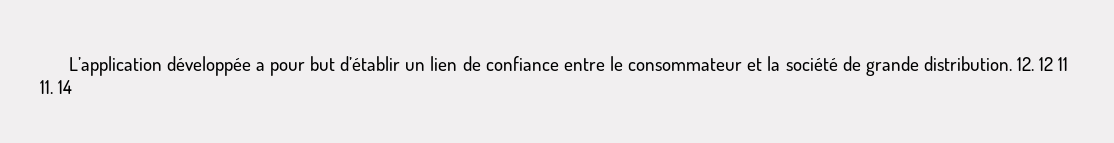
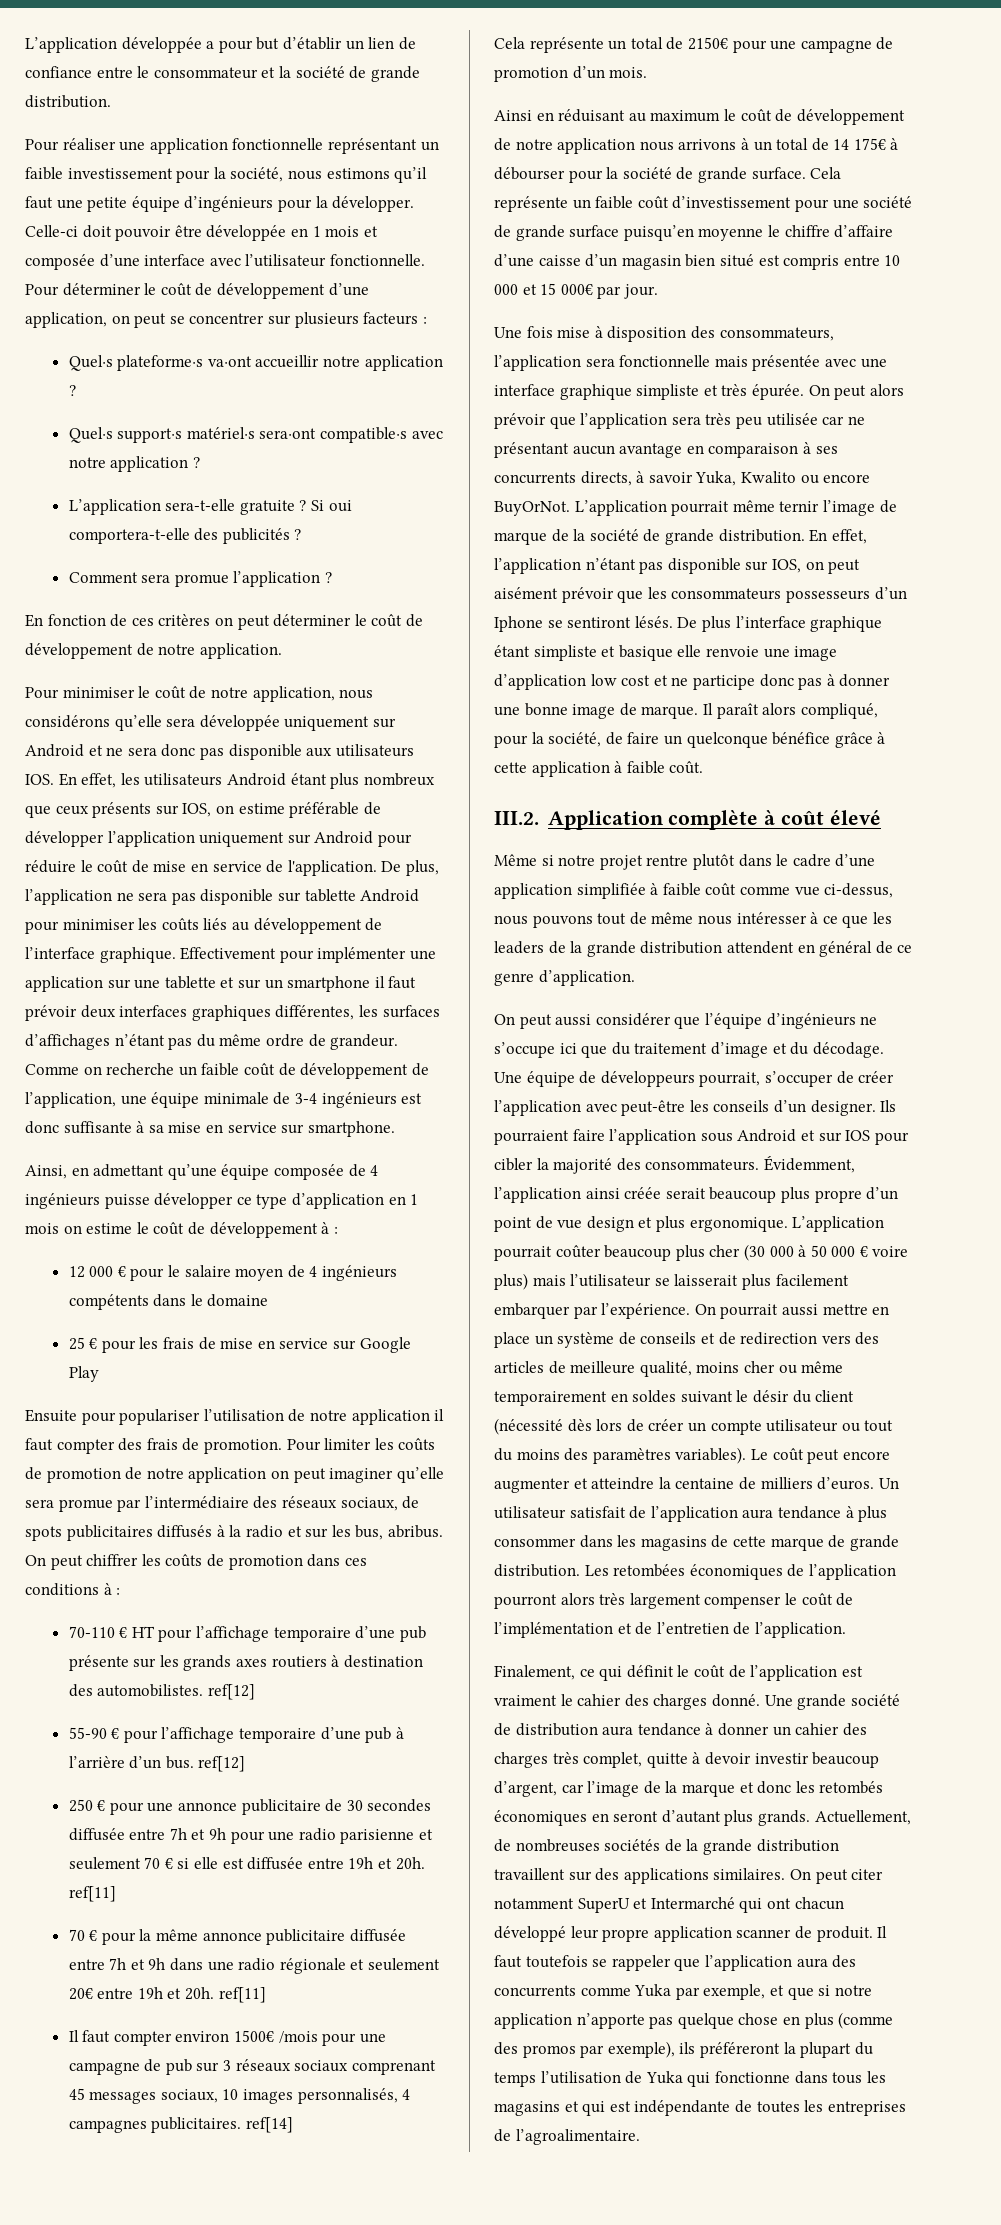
[1017,57,1069,71] [40,80,73,94] 12. 12 11 11. 14 -> [25,138,439,154] [25,167,428,183] [25,196,415,212] [25,225,378,241] [25,254,425,270] [25,283,369,299] [25,312,427,328] [68,355,443,371] [68,385,76,396] [68,427,443,443] [68,456,200,472] [68,499,352,515] [68,528,302,544] [68,571,333,587] [25,614,423,630] [25,643,282,659] [25,686,374,702] [25,715,396,731] [25,744,414,760] [25,773,435,789] [25,802,381,818] [25,831,412,847] [25,860,439,876] [25,889,420,905] [25,918,383,934] [25,947,436,963] [25,976,417,992] [25,1005,440,1021] [25,1034,399,1050] [25,1063,429,1079] [25,1092,423,1108] [25,1121,395,1137] [25,1164,379,1180] [25,1193,419,1209] [25,1222,338,1238] [68,1265,397,1281] [68,1294,269,1310] [68,1337,411,1353] [68,1366,99,1382] [25,1409,445,1425] [25,1438,436,1454] [25,1467,444,1483] [25,1496,420,1512] [25,1525,443,1541] [25,1554,367,1570] [25,1583,121,1596] [68,1626,426,1642] [68,1655,423,1671] [68,1684,255,1700] [68,1727,404,1743] [68,1756,246,1772] [68,1799,432,1815] [68,1828,433,1844] [68,1857,425,1870] [68,1886,116,1902] [68,1929,406,1945] [68,1958,440,1974] [68,1987,266,2003] [68,2030,386,2046] [68,2059,436,2075] [68,2088,411,2104] [68,2117,293,2133] [494,37,894,53] [494,66,648,82] [494,109,905,125] [494,138,899,154] [494,167,842,183] [494,196,913,212] [494,225,894,241] [494,254,901,270] [494,283,658,299] [494,326,834,342] [494,355,887,371] [494,384,904,400] [494,413,865,429] [494,442,838,458] [494,471,871,486] [494,500,897,516] [494,529,867,545] [494,558,861,574] [494,587,907,603] [494,616,883,632] [494,645,838,661] [494,674,891,690] [494,703,878,719] [494,732,886,748] [494,761,704,777] [494,810,881,830] [494,854,876,870] [494,883,894,899] [494,912,892,928] [494,941,913,957] [494,970,635,986] [494,1013,878,1029] [494,1042,884,1058] [494,1071,895,1087] [494,1100,897,1116] [494,1129,909,1145] [494,1155,855,1174] [494,1187,899,1203] [494,1216,885,1232] [494,1244,909,1261] [494,1273,849,1290] [494,1303,890,1319] [494,1332,880,1348] [494,1361,844,1377] [494,1390,855,1406] [494,1418,894,1435] [494,1447,890,1464] [494,1477,899,1493] [494,1506,888,1522] [494,1535,899,1551] [494,1564,896,1580] [494,1593,854,1609] [494,1622,846,1638] [494,1665,863,1681] [494,1694,900,1710] [494,1723,867,1736] [494,1752,880,1768] [494,1781,884,1797] [494,1810,911,1826] [494,1839,839,1855] [494,1868,884,1884] [494,1897,844,1913] [494,1926,888,1942] [494,1955,857,1971] [494,1984,872,2000] [494,2012,894,2029] [494,2041,873,2058] [494,2071,886,2087] [494,2100,906,2116] [494,2129,640,2145] // Pour réaliser une application fonctionnelle représentant un faible investissement pour la société, nous estimons qu’il faut une petite équipe d’ingénieurs pour la développer. Celle-ci doit pouvoir être développée en 1 mois et composée d’une interface avec l’utilisateur fonctionnelle. Pour déterminer le coût de développement d’une application, on peut se concentrer sur plusieurs facteurs : // Quel·s plateforme·s va·ont accueillir notre application ? // Quel·s support·s matériel·s sera·ont compatible·s avec notre application ? // L’application sera-t-elle gratuite ? Si oui comportera-t-elle des publicités ? // Comment sera promue l’application ? // En fonction de ces critères on peut déterminer le coût de développement de notre application. // Pour minimiser le coût de notre application, nous considérons qu’elle sera développée uniquement sur Android et ne sera donc pas disponible aux utilisateurs IOS. En effet, les utilisateurs Android étant plus nombreux que ceux présents sur IOS, on estime préférable de développer l’application uniquement sur Android pour réduire le coût de mise en service de l'application. De plus, l’application ne sera pas disponible sur tablette Android pour minimiser les coûts liés au développement de l’interface graphique. Effectivement pour implémenter une application sur une tablette et sur un smartphone il faut prévoir deux interfaces graphiques différentes, les surfaces d’affichages n’étant pas du même ordre de grandeur. Comme on recherche un faible coût de développement de l’application, une équipe minimale de 3-4 ingénieurs est donc suffisante à sa mise en service sur smartphone. // Ainsi, en admettant qu’une équipe composée de 4 ingénieurs puisse développer ce type d’application en 1 mois on estime le coût de développement à : // 12 000 € pour le salaire moyen de 4 ingénieurs compétents dans le domaine // 25 € pour les frais de mise en service sur Google Play // Ensuite pour populariser l’utilisation de notre application il faut compter des frais de promotion. Pour limiter les coûts de promotion de notre application on peut imaginer qu’elle sera promue par l’intermédiaire des réseaux sociaux, de spots publicitaires diffusés à la radio et sur les bus, abribus. On peut chiffrer les coûts de promotion dans ces conditions à : // 70-110 € HT pour l’affichage temporaire d’une pub présente sur les grands axes routiers à destination des automobilistes. ref[12] // 55-90 € pour l’affichage temporaire d’une pub à l’arrière d’un bus. ref[12] // 250 € pour une annonce publicitaire de 30 secondes diffusée entre 7h et 9h pour une radio parisienne et seulement 70 € si elle est diffusée entre 19h et 20h. ref[11] // 70 € pour la même annonce publicitaire diffusée entre 7h et 9h dans une radio régionale et seulement 20€ entre 19h et 20h. ref[11] // Il faut compter environ 1500€ /mois pour une campagne de pub sur 3 réseaux sociaux comprenant 45 messages sociaux, 10 images personnalisés, 4 campagnes publicitaires. ref[14] // Cela représente un total de 2150€ pour une campagne de promotion d’un mois. // Ainsi en réduisant au maximum le coût de développement de notre application nous arrivons à un total de 14 175€ à débourser pour la société de grande surface. Cela représente un faible coût d’investissement pour une société de grande surface puisqu’en moyenne le chiffre d’affaire d’une caisse d’un magasin bien situé est compris entre 10 000 et 15 000€ par jour. // Une fois mise à disposition des consommateurs, l’application sera fonctionnelle mais présentée avec une interface graphique simpliste et très épurée. On peut alors prévoir que l’application sera très peu utilisée car ne présentant aucun avantage en comparaison à ses concurrents directs, à savoir Yuka, Kwalito ou encore BuyOrNot. L’application pourrait même ternir l’image de marque de la société de grande distribution. En effet, l’application n’étant pas disponible sur IOS, on peut aisément prévoir que les consommateurs possesseurs d’un Iphone se sentiront lésés. De plus l’interface graphique étant simpliste et basique elle renvoie une image d’application low cost et ne participe donc pas à donner une bonne image de marque. Il paraît alors compliqué, pour la société, de faire un quelconque bénéfice grâce à cette application à faible coût. // III.2. Application complète à coût élevé // Même si notre projet rentre plutôt dans le cadre d’une application simplifiée à faible coût comme vue ci-dessus, nous pouvons tout de même nous intéresser à ce que les leaders de la grande distribution attendent en général de ce genre d’application. // On peut aussi considérer que l’équipe d’ingénieurs ne s’occupe ici que du traitement d’image et du décodage. Une équipe de développeurs pourrait, s’occuper de créer l’application avec peut-être les conseils d’un designer. Ils pourraient faire l’application sous Android et sur IOS pour cibler la majorité des consommateurs. Évidemment, l’application ainsi créée serait beaucoup plus propre d’un point de vue design et plus ergonomique. L’application pourrait coûter beaucoup plus cher (30 000 à 50 000 € voire plus) mais l’utilisateur se laisserait plus facilement embarquer par l’expérience. On pourrait aussi mettre en place un système de conseils et de redirection vers des articles de meilleure qualité, moins cher ou même temporairement en soldes suivant le désir du client (nécessité dès lors de créer un compte utilisateur ou tout du moins des paramètres variables). Le coût peut encore augmenter et atteindre la centaine de milliers d’euros. Un utilisateur satisfait de l’application aura tendance à plus consommer dans les magasins de cette marque de grande distribution. Les retombées économiques de l’application pourront alors très largement compenser le coût de l’implémentation et de l’entretien de l’application. // Finalement, ce qui définit le coût de l’application est vraiment le cahier des charges donné. Une grande société de distribution aura tendance à donner un cahier des charges très complet, quitte à devoir investir beaucoup d’argent, car l’image de la marque et donc les retombés économiques en seront d’autant plus grands. Actuellement, de nombreuses sociétés de la grande distribution travaillent sur des applications similaires. On peut citer notamment SuperU et Intermarché qui ont chacun développé leur propre application scanner de produit. Il faut toutefois se rappeler que l’application aura des concurrents comme Yuka par exemple, et que si notre application n’apporte pas quelque chose en plus (comme des promos par exemple), ils préféreront la plupart du temps l’utilisation de Yuka qui fonctionne dans tous les magasins et qui est indépendante de toutes les entreprises de l’agroalimentaire.

